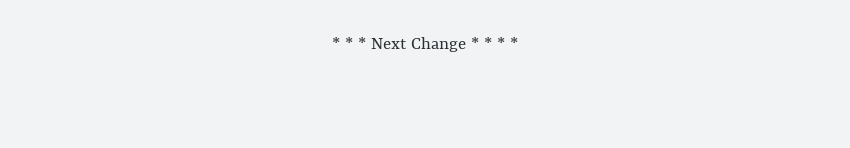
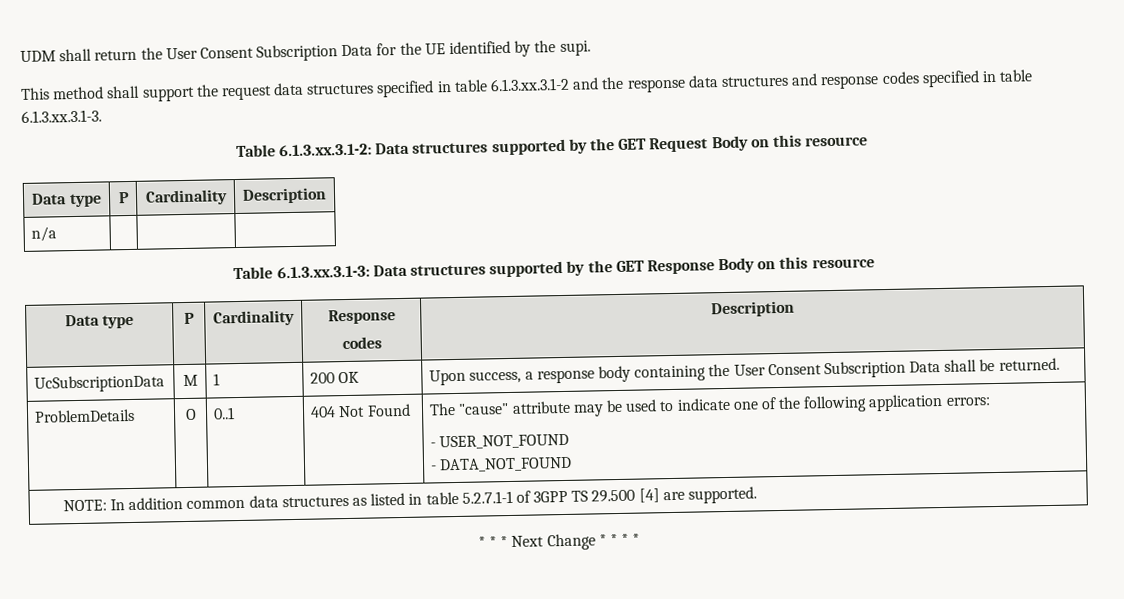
(332, 43) none -> [20,40,591,62] [20,69,1034,102] [21,109,102,123] [235,134,869,158] [31,193,102,208] [117,191,130,204] [144,189,228,206] [242,187,327,204] [31,226,58,242] [233,256,875,280] [64,314,135,329] [184,312,195,324] [213,309,295,327] [327,309,396,325] [341,336,382,350] [710,300,795,318] [34,374,166,393] [182,374,198,387] [213,373,221,386] [310,371,360,384] [429,357,1060,386] [34,408,136,423] [184,408,197,420] [213,407,236,420] [310,403,411,418] [429,393,991,417] [430,433,570,450] [431,456,573,473] [62,486,757,512] UDM shall return the User Consent Subscription Data for the UE identified by the supi. // This method shall support the request data structures specified in table 6.1.3.xx.3.1-2 and the response data structures and response codes specified in table 6.1.3.xx.3.1-3. // Table 6.1.3.xx.3.1-2: Data structures supported by the GET Request Body on this resource // Data type | P | Cardinality | Description // n/a | | | // Table 6.1.3.xx.3.1-3: Data structures supported by the GET Response Body on this resource // Data type | P | Cardinality | Response // codes | Description // UcSubscriptionData | M | 1 | 200 OK | Upon success, a response body containing the User Consent Subscription Data shall be returned. // ProblemDetails | O | 0..1 | 404 Not Found | The "cause" attribute may be used to indicate one of the following application errors: // - USER_NOT_FOUND // - DATA_NOT_FOUND // NOTE: In addition common data structures as listed in table 5.2.7.1-1 of 3GPP TS 29.500 [4] are supported. //

